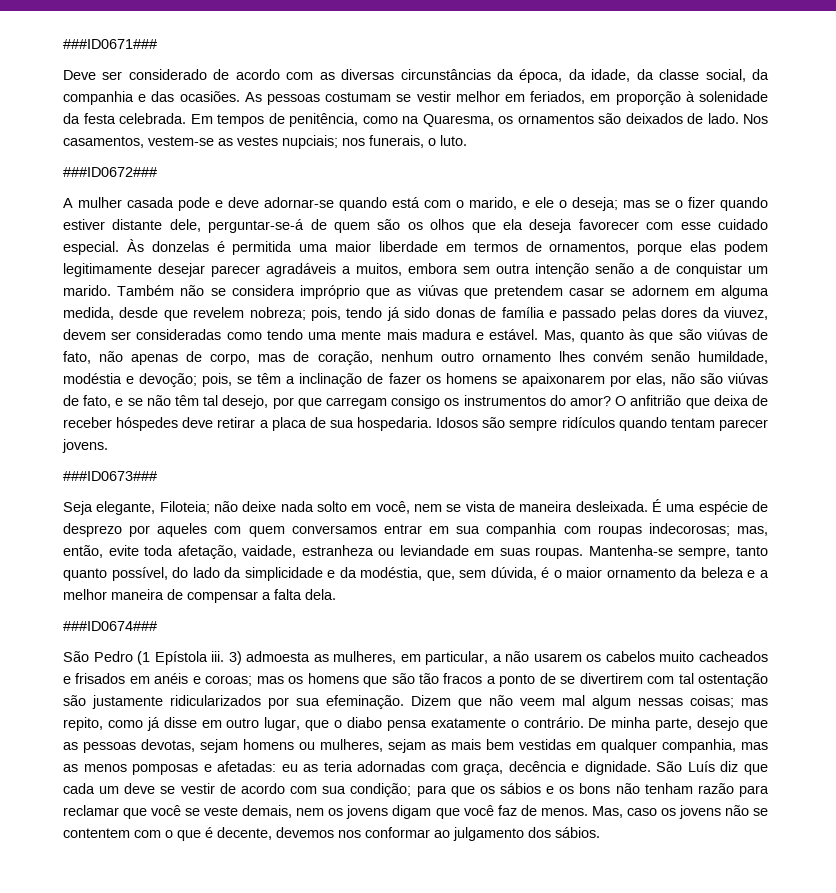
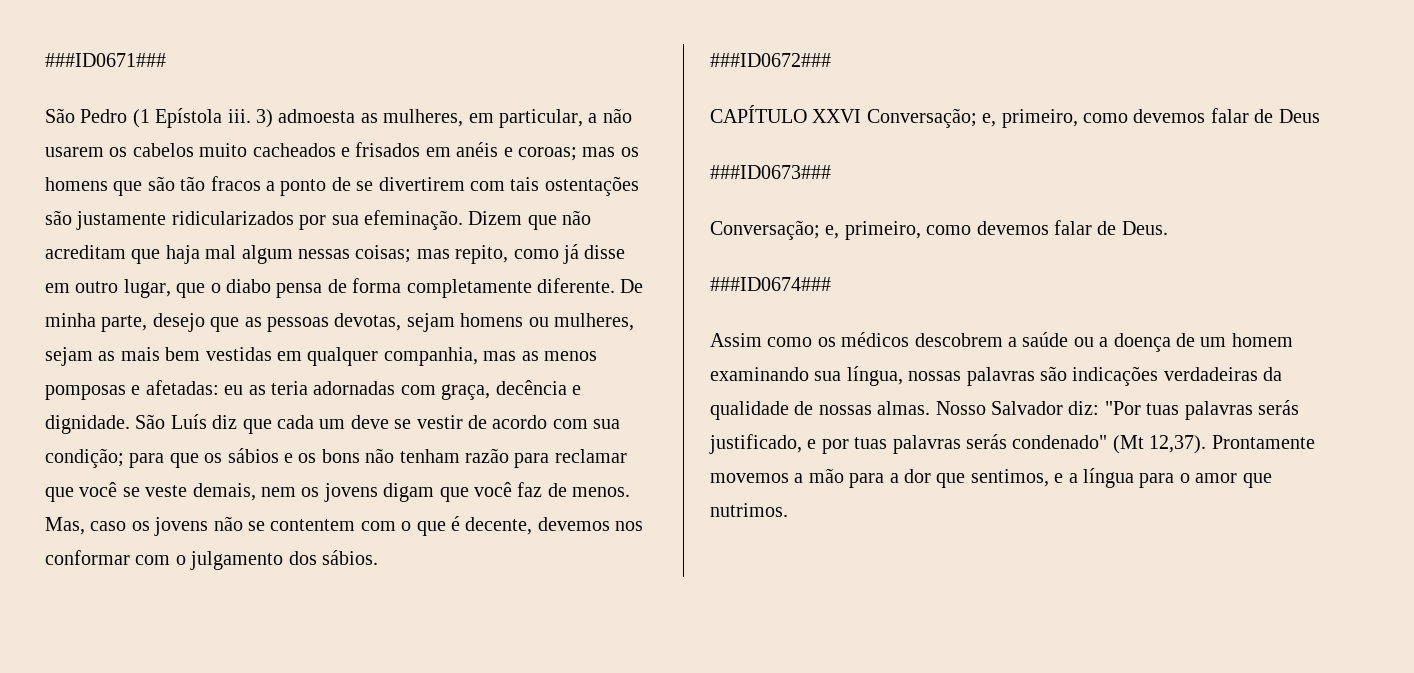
[63,69,769,83] [63,91,769,105] [63,113,768,127] [63,135,467,149] [63,167,157,177] [63,197,768,211] [63,219,768,233] [63,239,768,255] [63,263,768,277] [63,285,770,299] [63,307,768,321] [63,329,769,343] [63,351,768,365] [63,373,768,387] [63,395,769,409] [63,417,768,431] [62,439,108,453] [63,471,157,481] [63,499,769,515] [63,523,768,537] [63,545,769,559] [63,567,769,581] [63,589,336,603] [63,621,157,631] // Deve ser considerado de acordo com as diversas circunstâncias da época, da idade, da classe social, da companhia e das ocasiões. As pessoas costumam se vestir melhor em feriados, em proporção à solenidade da festa celebrada. Em tempos de penitência, como na Quaresma, os ornamentos são deixados de lado. Nos casamentos, vestem-se as vestes nupciais; nos funerais, o luto. // ###ID0672### // A mulher casada pode e deve adornar-se quando está com o marido, e ele o deseja; mas se o fizer quando estiver distante dele, perguntar-se-á de quem são os olhos que ela deseja favorecer com esse cuidado especial. Às donzelas é permitida uma maior liberdade em termos de ornamentos, porque elas podem legitimamente desejar parecer agradáveis a muitos, embora sem outra intenção senão a de conquistar um marido. Também não se considera impróprio que as viúvas que pretendem casar se adornem em alguma medida, desde que revelem nobreza; pois, tendo já sido donas de família e passado pelas dores da viuvez, devem ser consideradas como tendo uma mente mais madura e estável. Mas, quanto às que são viúvas de fato, não apenas de corpo, mas de coração, nenhum outro ornamento lhes convém senão humildade, modéstia e devoção; pois, se têm a inclinação de fazer os homens se apaixonarem por elas, não são viúvas de fato, e se não têm tal desejo, por que carregam consigo os instrumentos do amor? O anfitrião que deixa de receber hóspedes deve retirar a placa de sua hospedaria. Idosos são sempre ridículos quando tentam parecer jovens. // ###ID0673### // Seja elegante, Filoteia; não deixe nada solto em você, nem se vista de maneira desleixada. É uma espécie de desprezo por aqueles com quem conversamos entrar em sua companhia com roupas indecorosas; mas, então, evite toda afetação, vaidade, estranheza ou leviandade em suas roupas. Mantenha-se sempre, tanto quanto possível, do lado da simplicidade e da modéstia, que, sem dúvida, é o maior ornamento da beleza e a melhor maneira de compensar a falta dela. // ###ID0674### -> (166, 60) none
[678,673,768,687] tal ostentação -> [510,176,639,196] tais ostentações
[520,698,555,706] veem -> [45,245,200,264] acreditam que haja
[430,717,584,728] exatamente o contrário. -> [327,278,615,298] de forma completamente diferente.
[434,830,450,838] ao -> [135,555,186,565] com o
(600, 832) none -> [710,53,831,67] [710,105,1320,128] [710,165,831,179] [710,220,1168,240] [710,277,831,291] [710,332,1293,352] [710,366,1283,386] [710,400,1299,420] [709,434,1315,454] [710,468,1272,488] [710,503,788,517] // ###ID0672### // CAPÍTULO XXVI Conversação; e, primeiro, como devemos falar de Deus // ###ID0673### // Conversação; e, primeiro, como devemos falar de Deus. // ###ID0674### // Assim como os médicos descobrem a saúde ou a doença de um homem examinando sua língua, nossas palavras são indicações verdadeiras da qualidade de nossas almas. Nosso Salvador diz: "Por tuas palavras serás justificado, e por tuas palavras serás condenado" (Mt 12,37). Prontamente movemos a mão para a dor que sentimos, e a língua para o amor que nutrimos.

